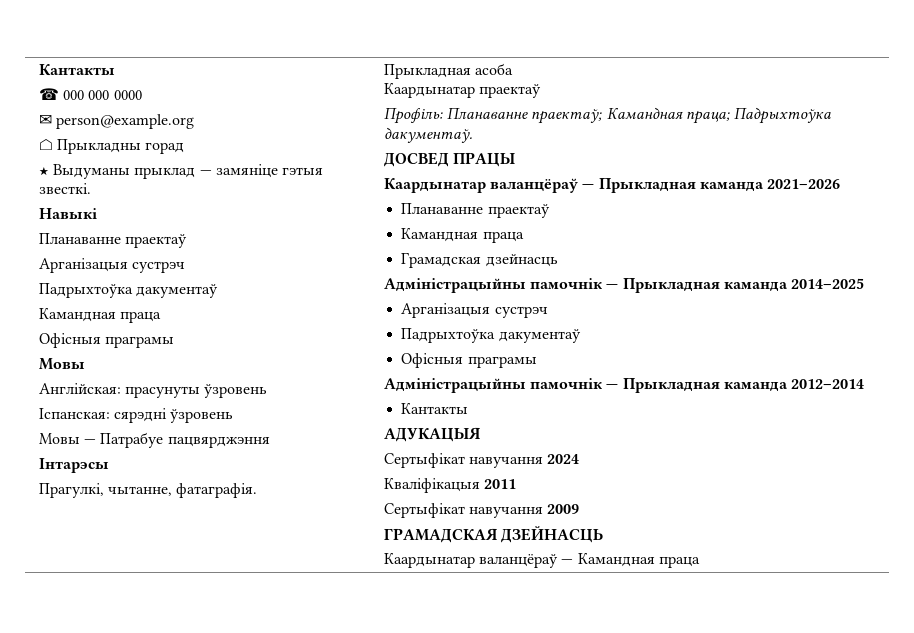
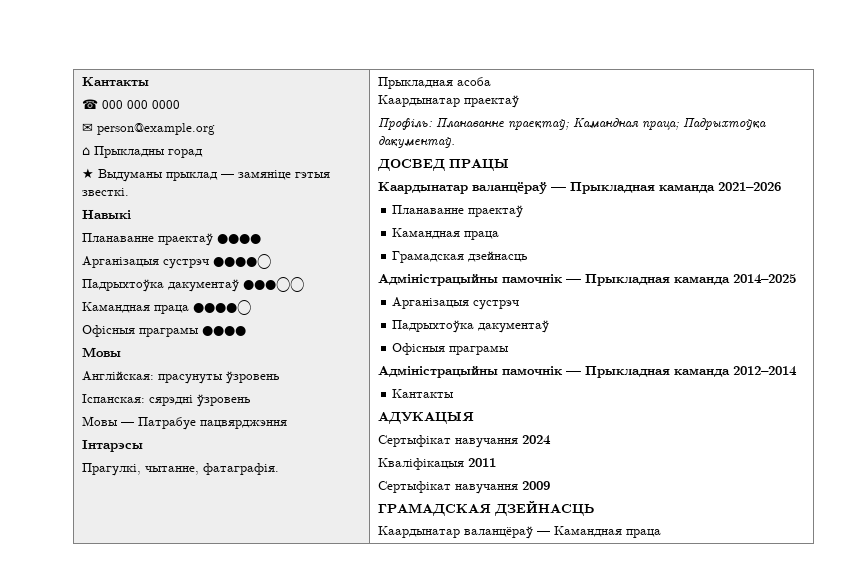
[38,258,185,273] [38,283,218,298] [38,308,161,323] [38,333,174,348] // Арганізацыя сустрэч // Падрыхтоўка дакументаў // Камандная праца // Офісныя праграмы -> [216,234,261,244] [81,254,271,269] [81,277,304,292] [81,300,251,315] [81,325,246,337] ●●●● // Арганізацыя сустрэч ●●●●○ // Падрыхтоўка дакументаў ●●●○○ // Камандная праца ●●●●○ // Офісныя праграмы ●●●●

